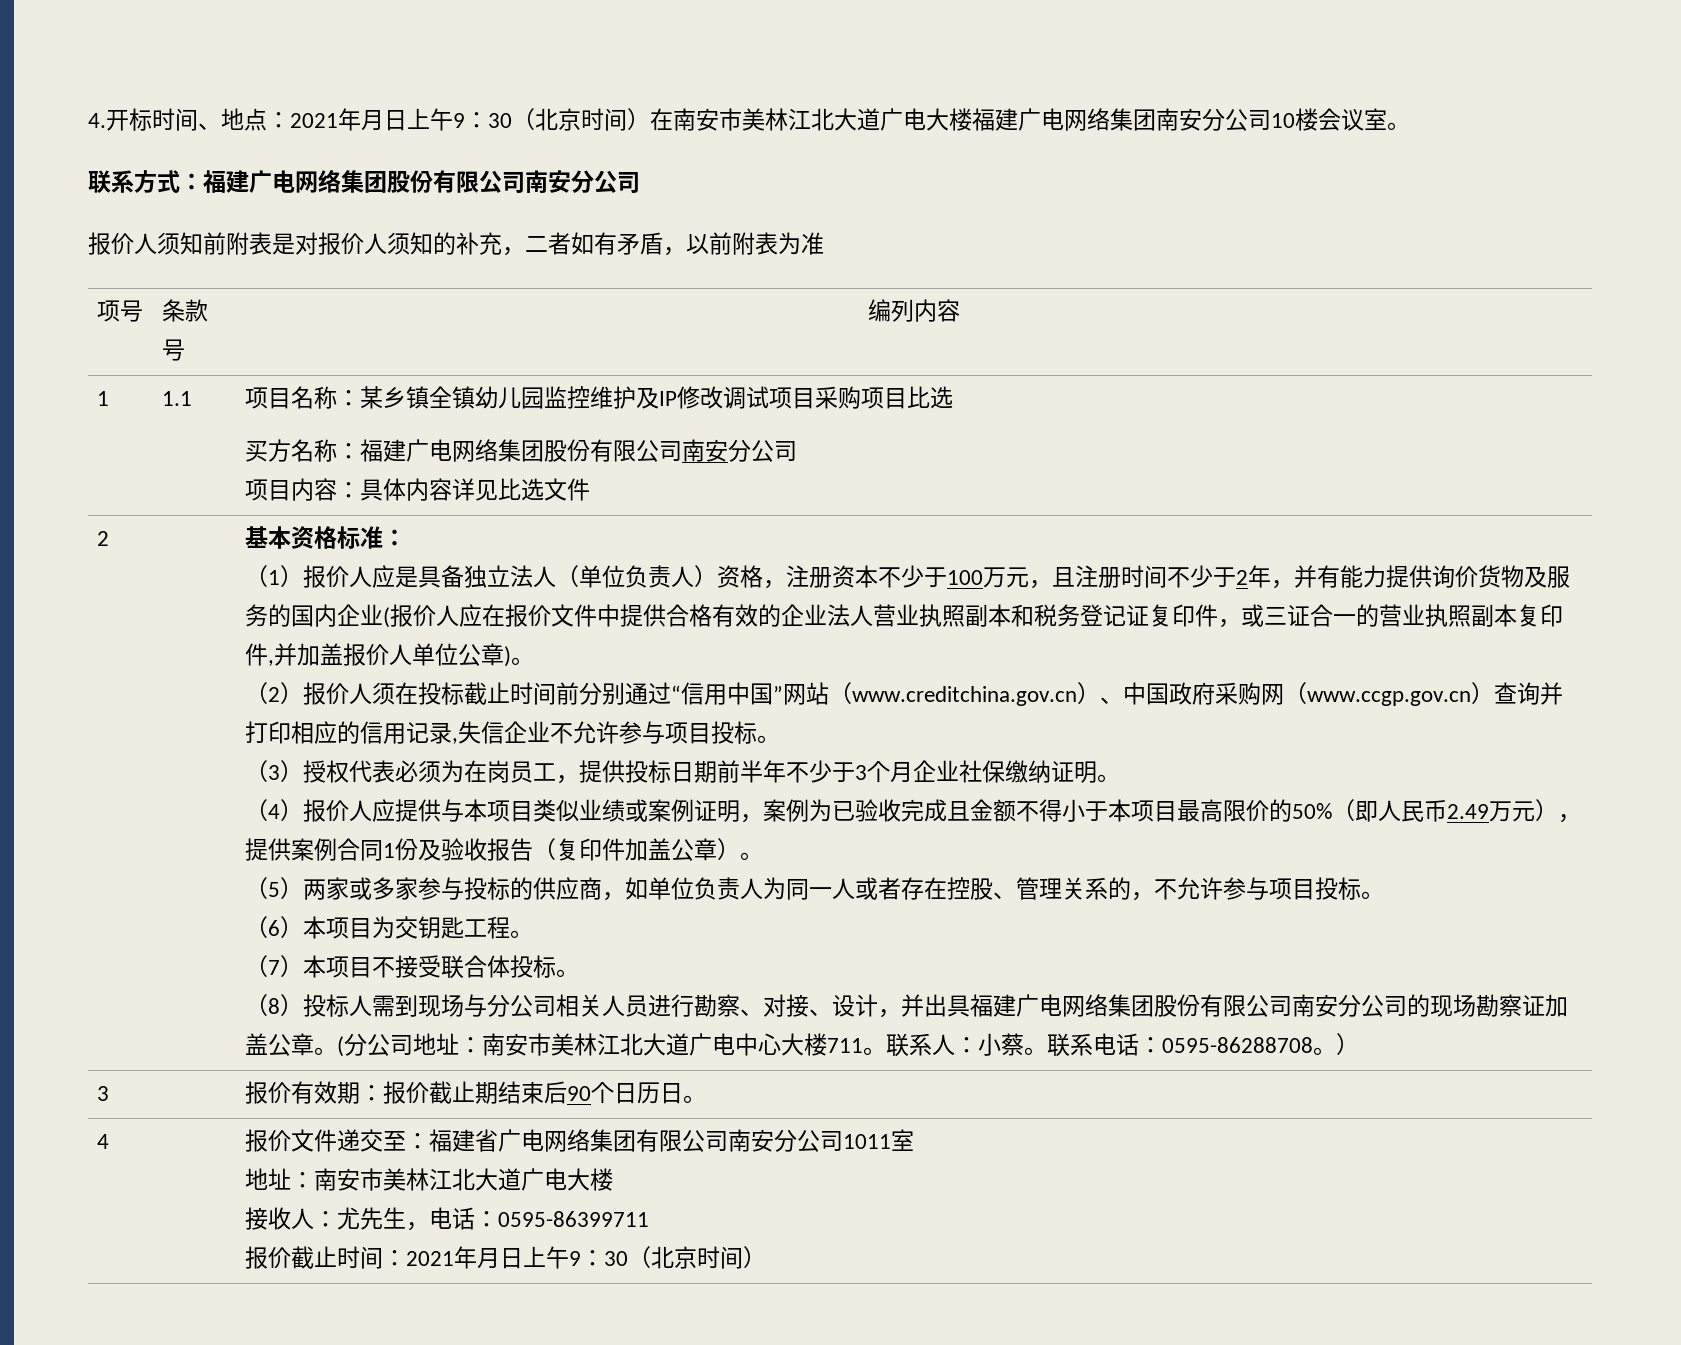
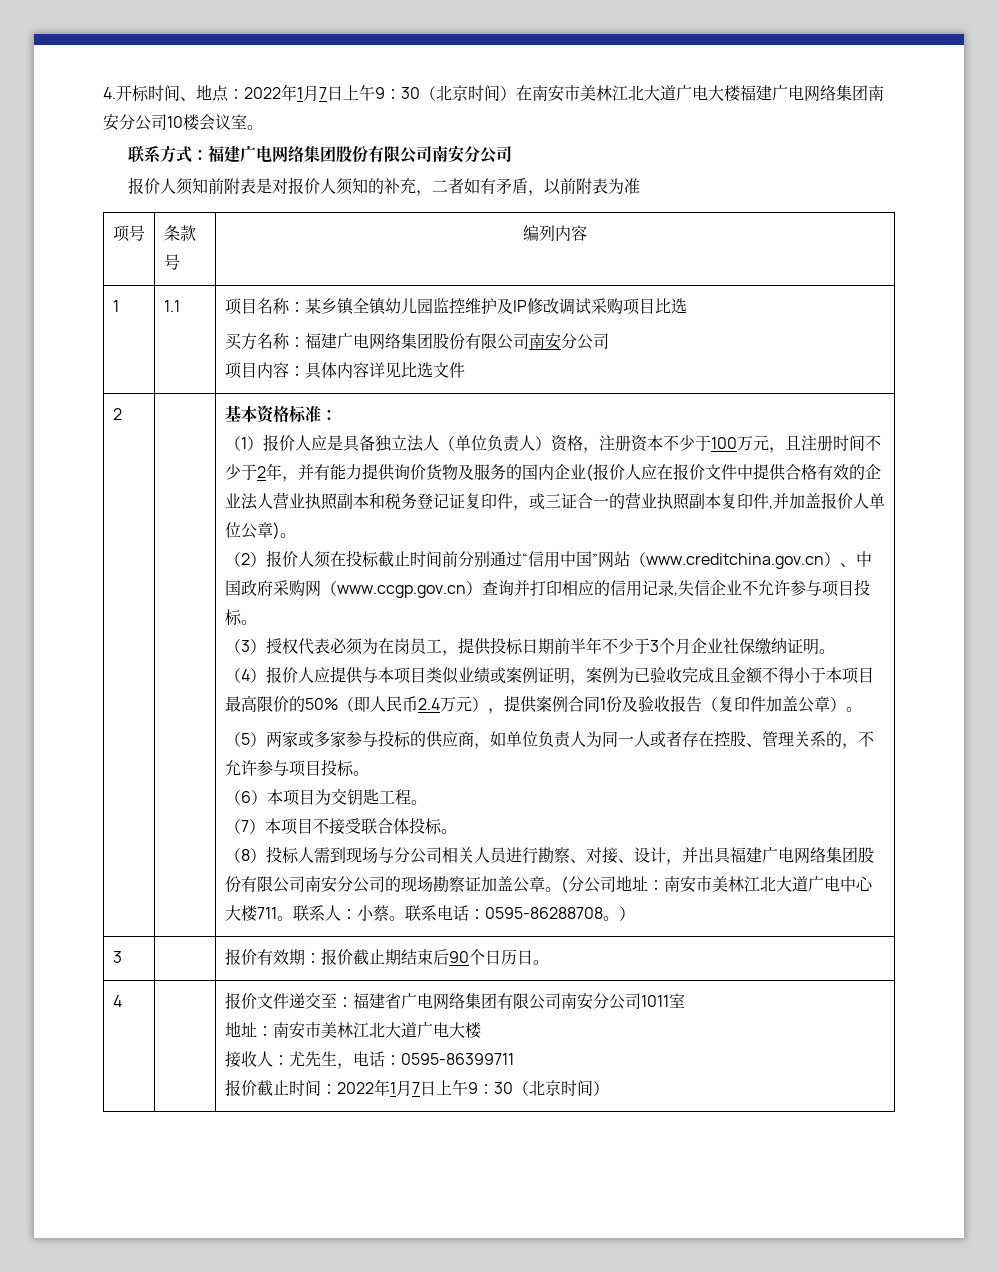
[290,108,384,131] 2021年月 -> [244,84,327,101] 2022年1月7
[769,387,816,409] 项目 -> (591, 306) none
[1447,804,1490,819] 2.49 -> [417,698,440,710] 2.4
[406,1246,501,1269] 2021年月 -> [336,1079,420,1096] 2022年1月7

